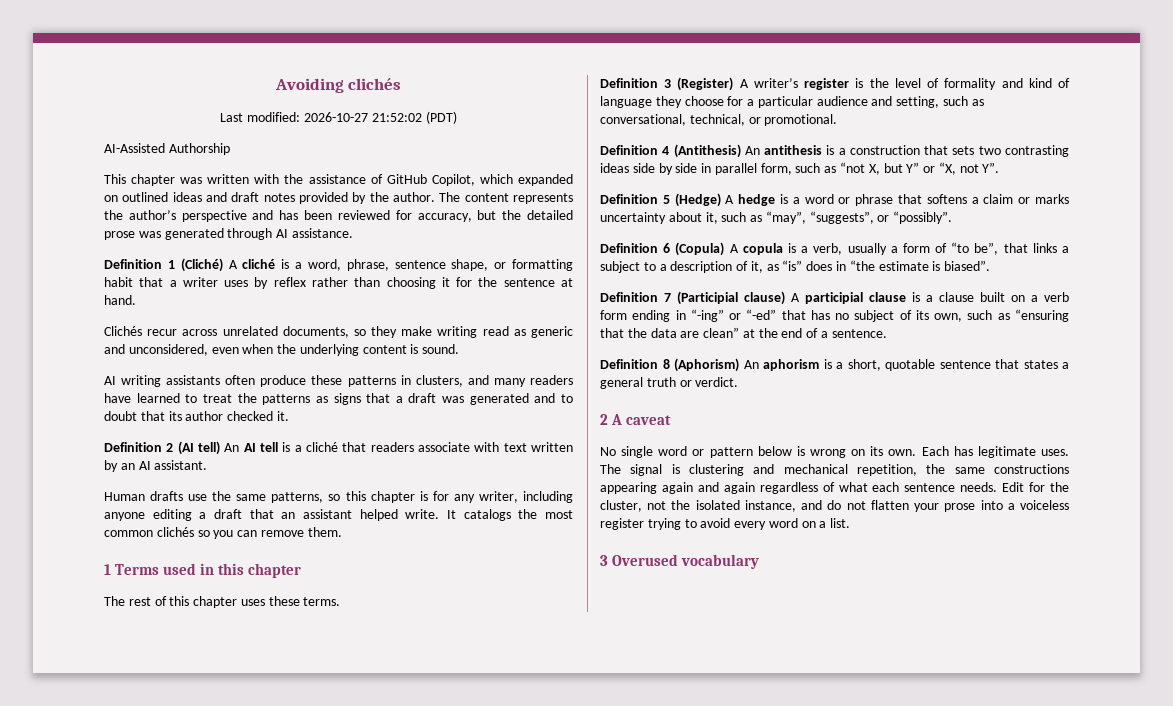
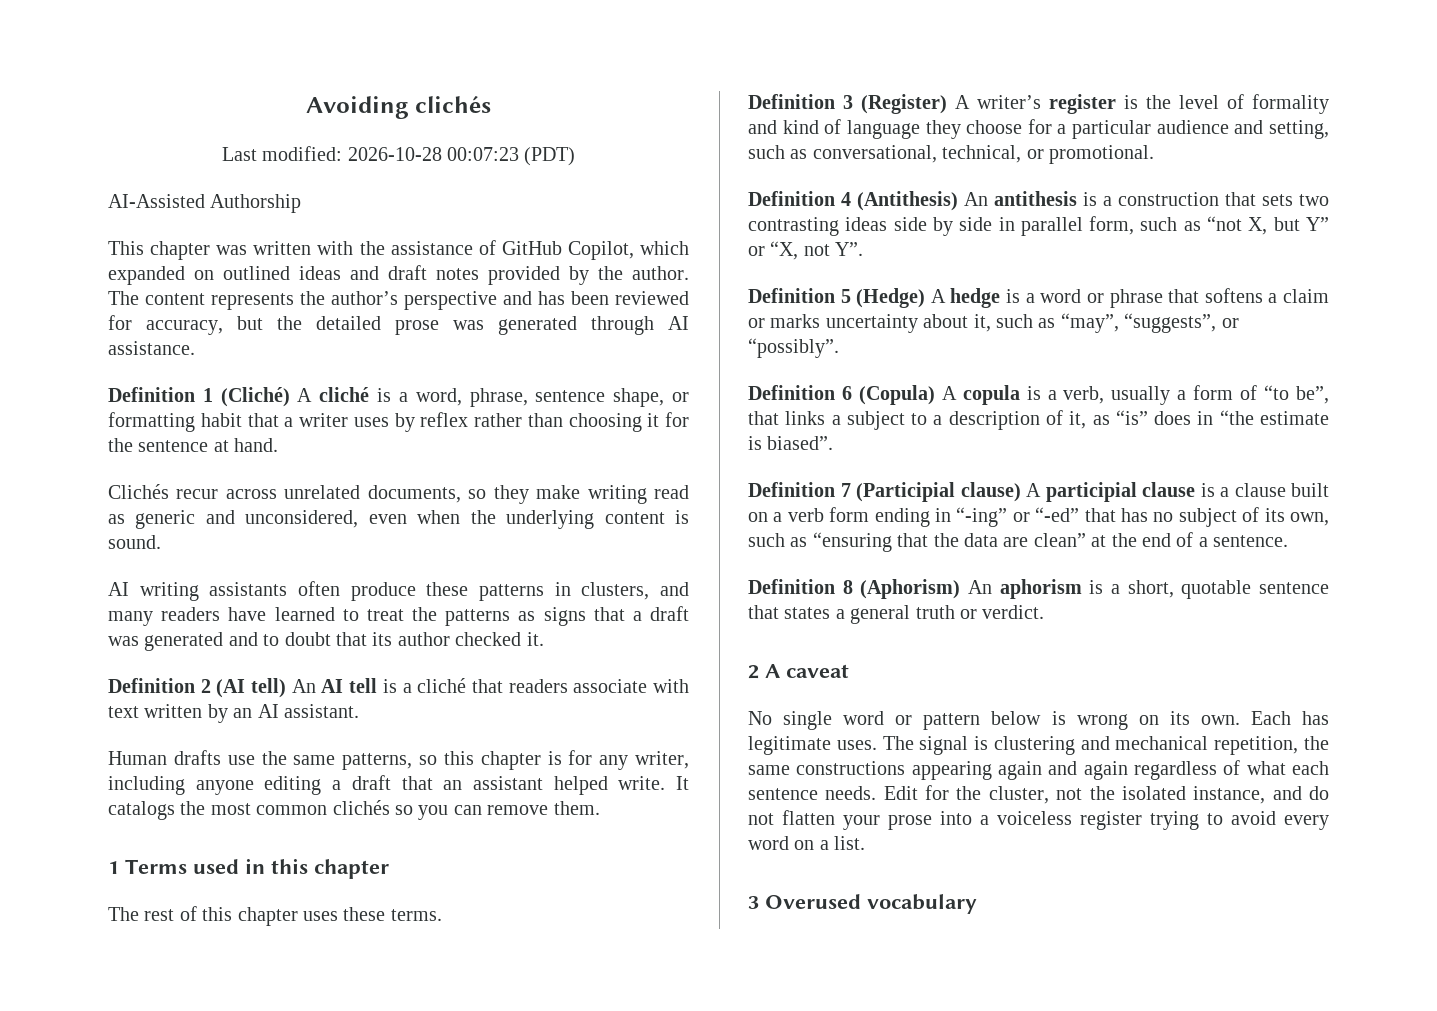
[304,112,422,122] 2026-10-27 21:52:02 -> [347,147,519,161] 2026-10-28 00:07:23

